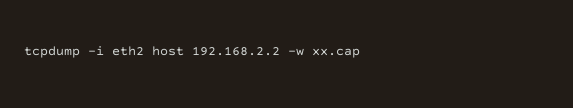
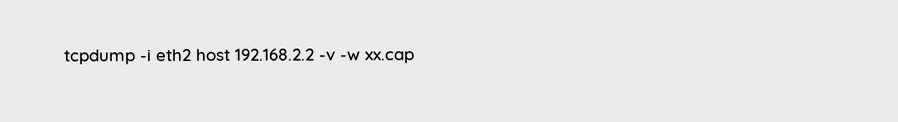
(280, 51) none -> [318,51,336,62] -v

